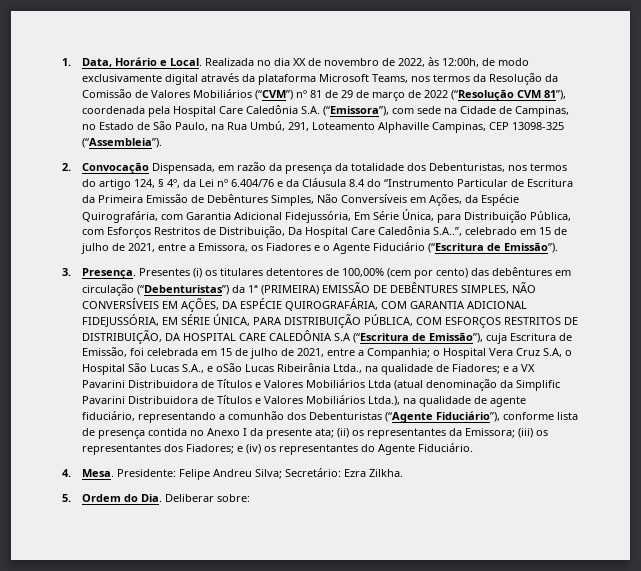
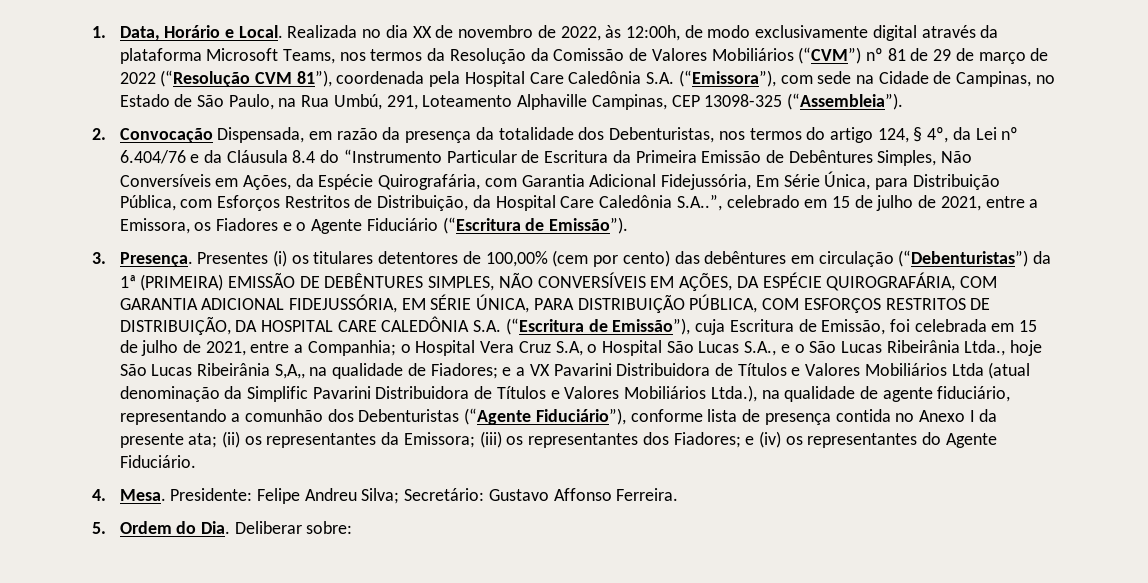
[288,227,303,235] Da -> [472,195,491,208] da
[334,333,352,341] S.A -> [473,320,502,332] S.A.
[216,363,243,372] oSão -> [794,341,837,353] o São
(363, 368) none -> [1010,340,1043,356] [119,363,305,379] hoje São Lucas Ribeirânia S,A,,
[344,469,404,477] Ezra Zilkha. -> [488,488,679,501] Gustavo Affonso Ferreira.

